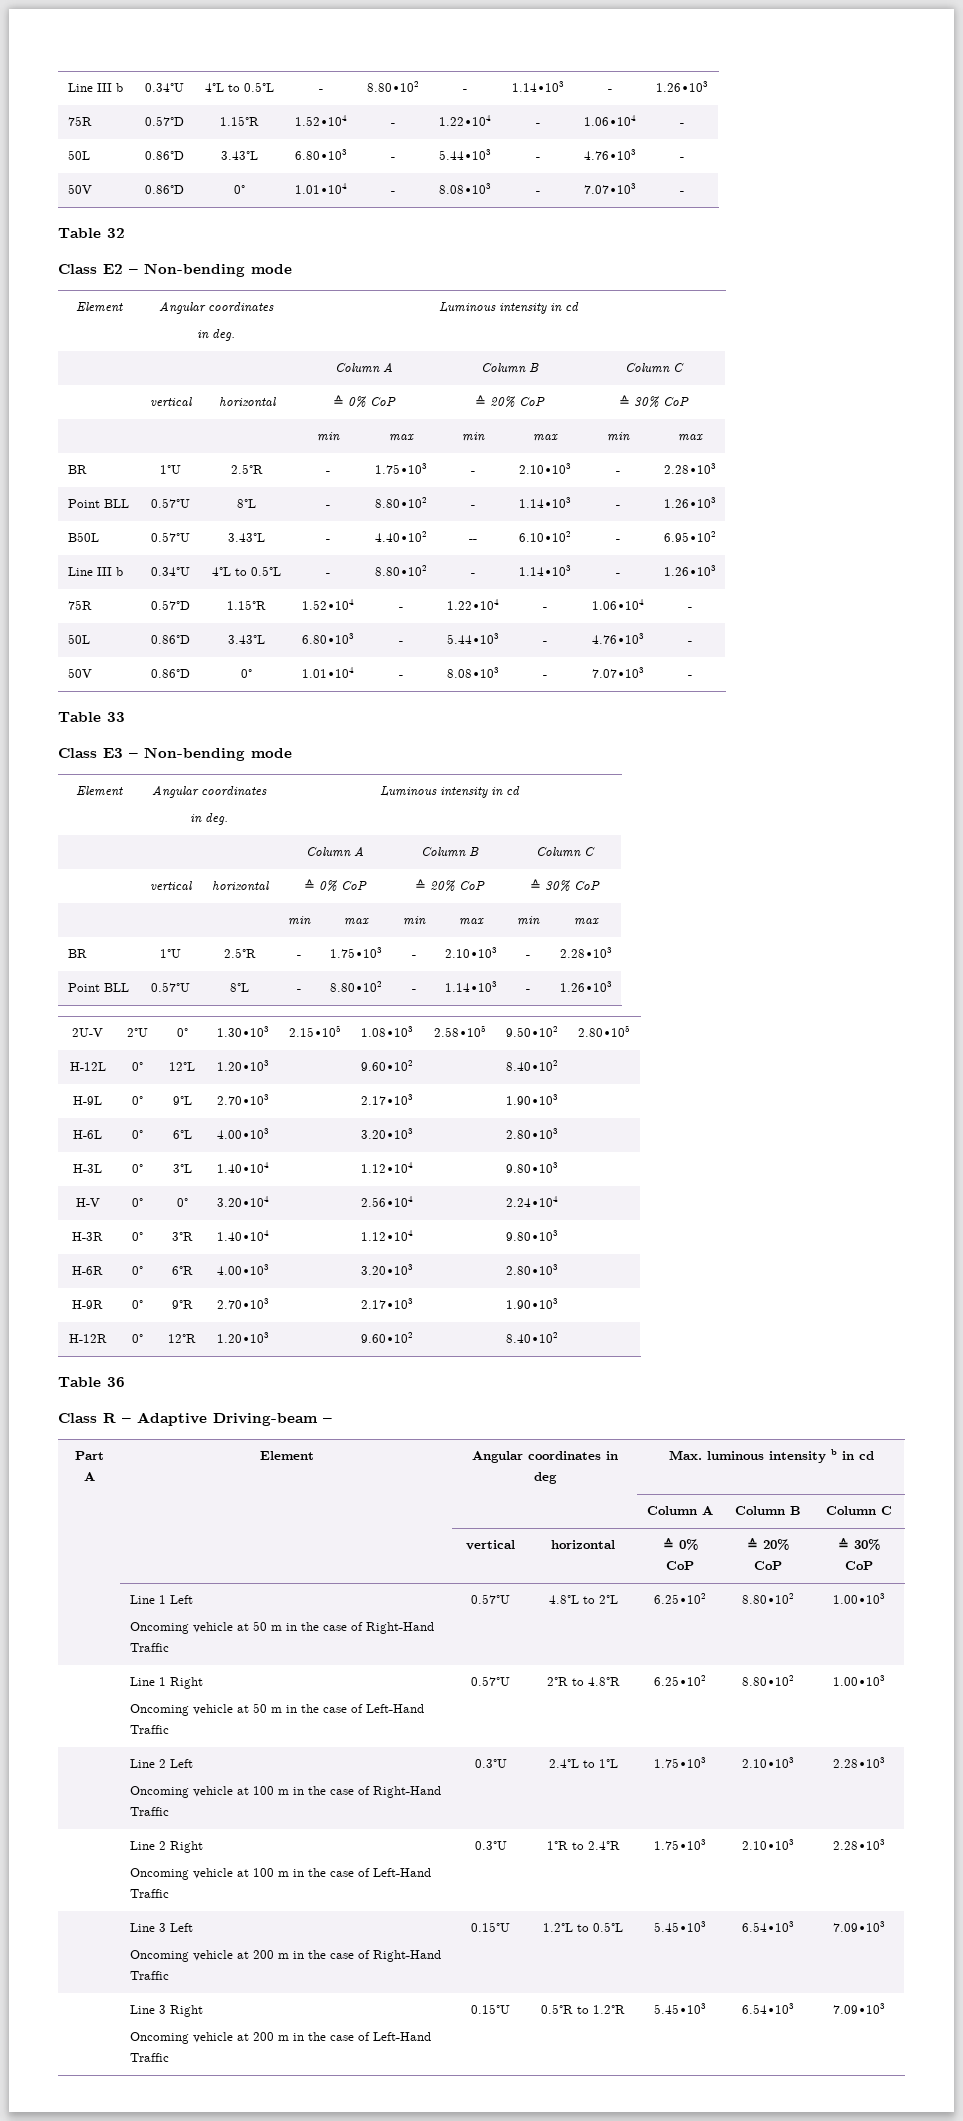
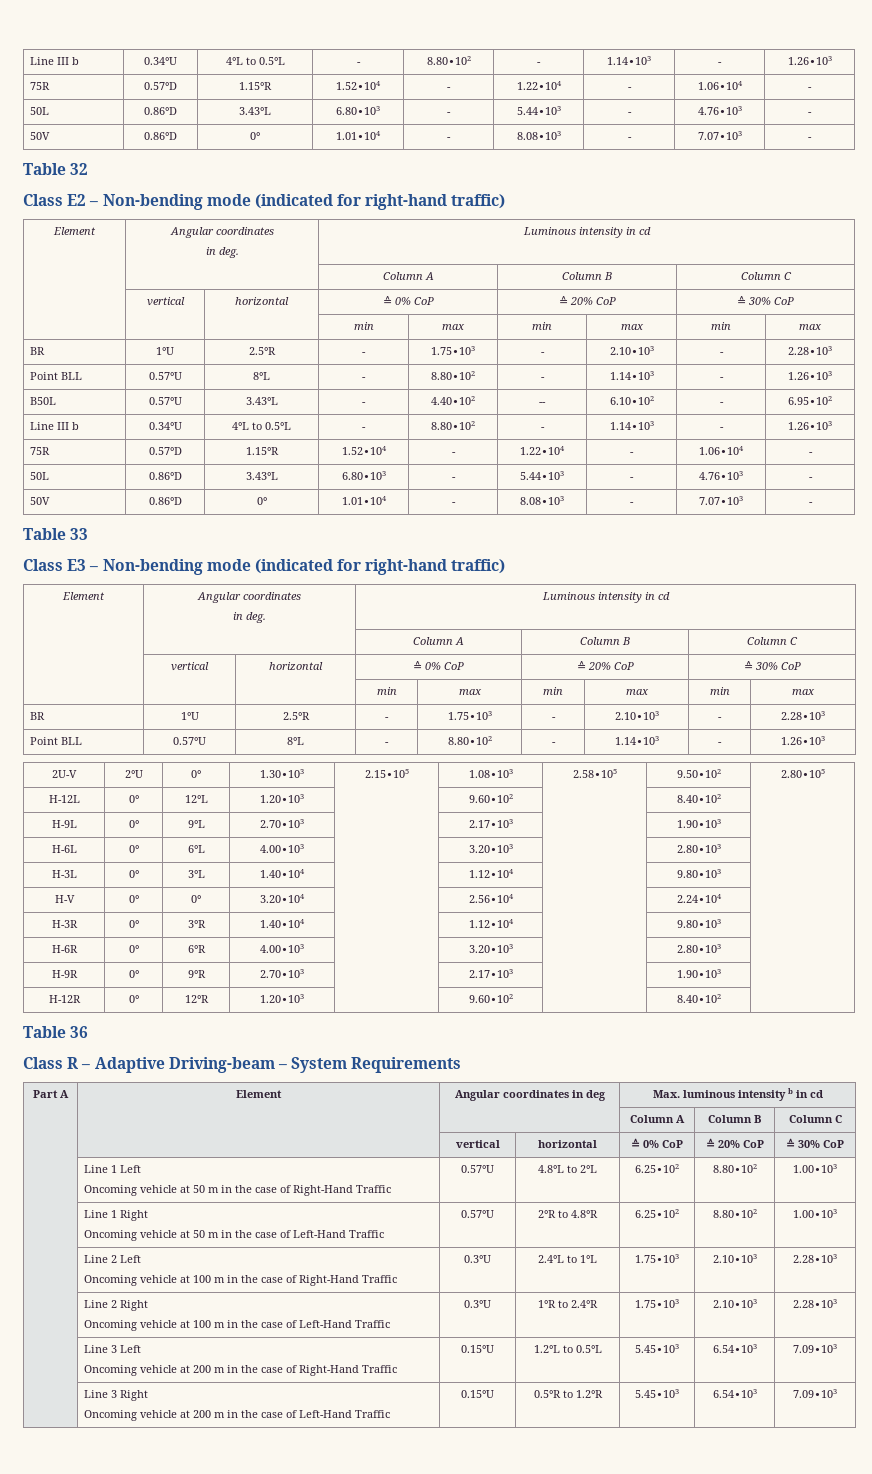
(292, 269) none -> [254,194,506,210] (indicated for right-hand traffic)
(292, 753) none -> [254,559,506,575] (indicated for right-hand traffic)
(332, 1420) none -> [291,1057,462,1073] System Requirements

